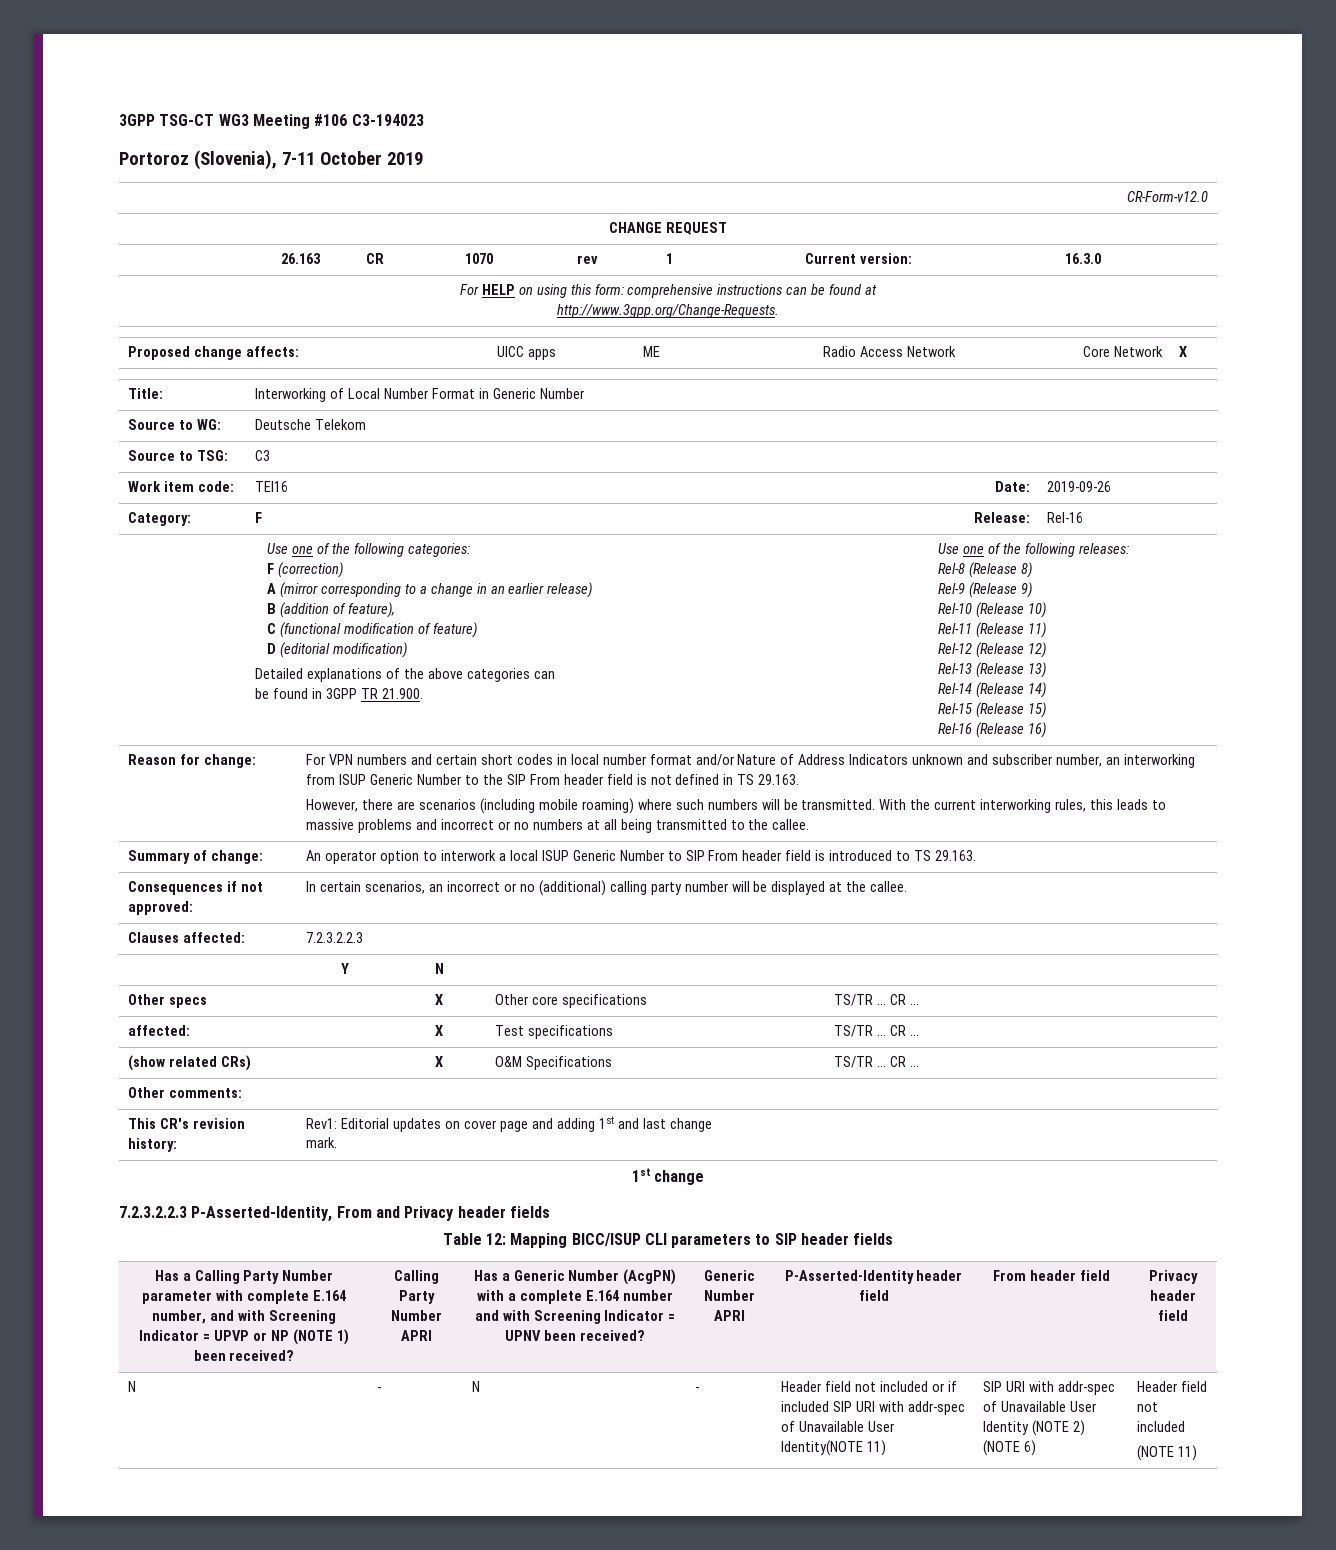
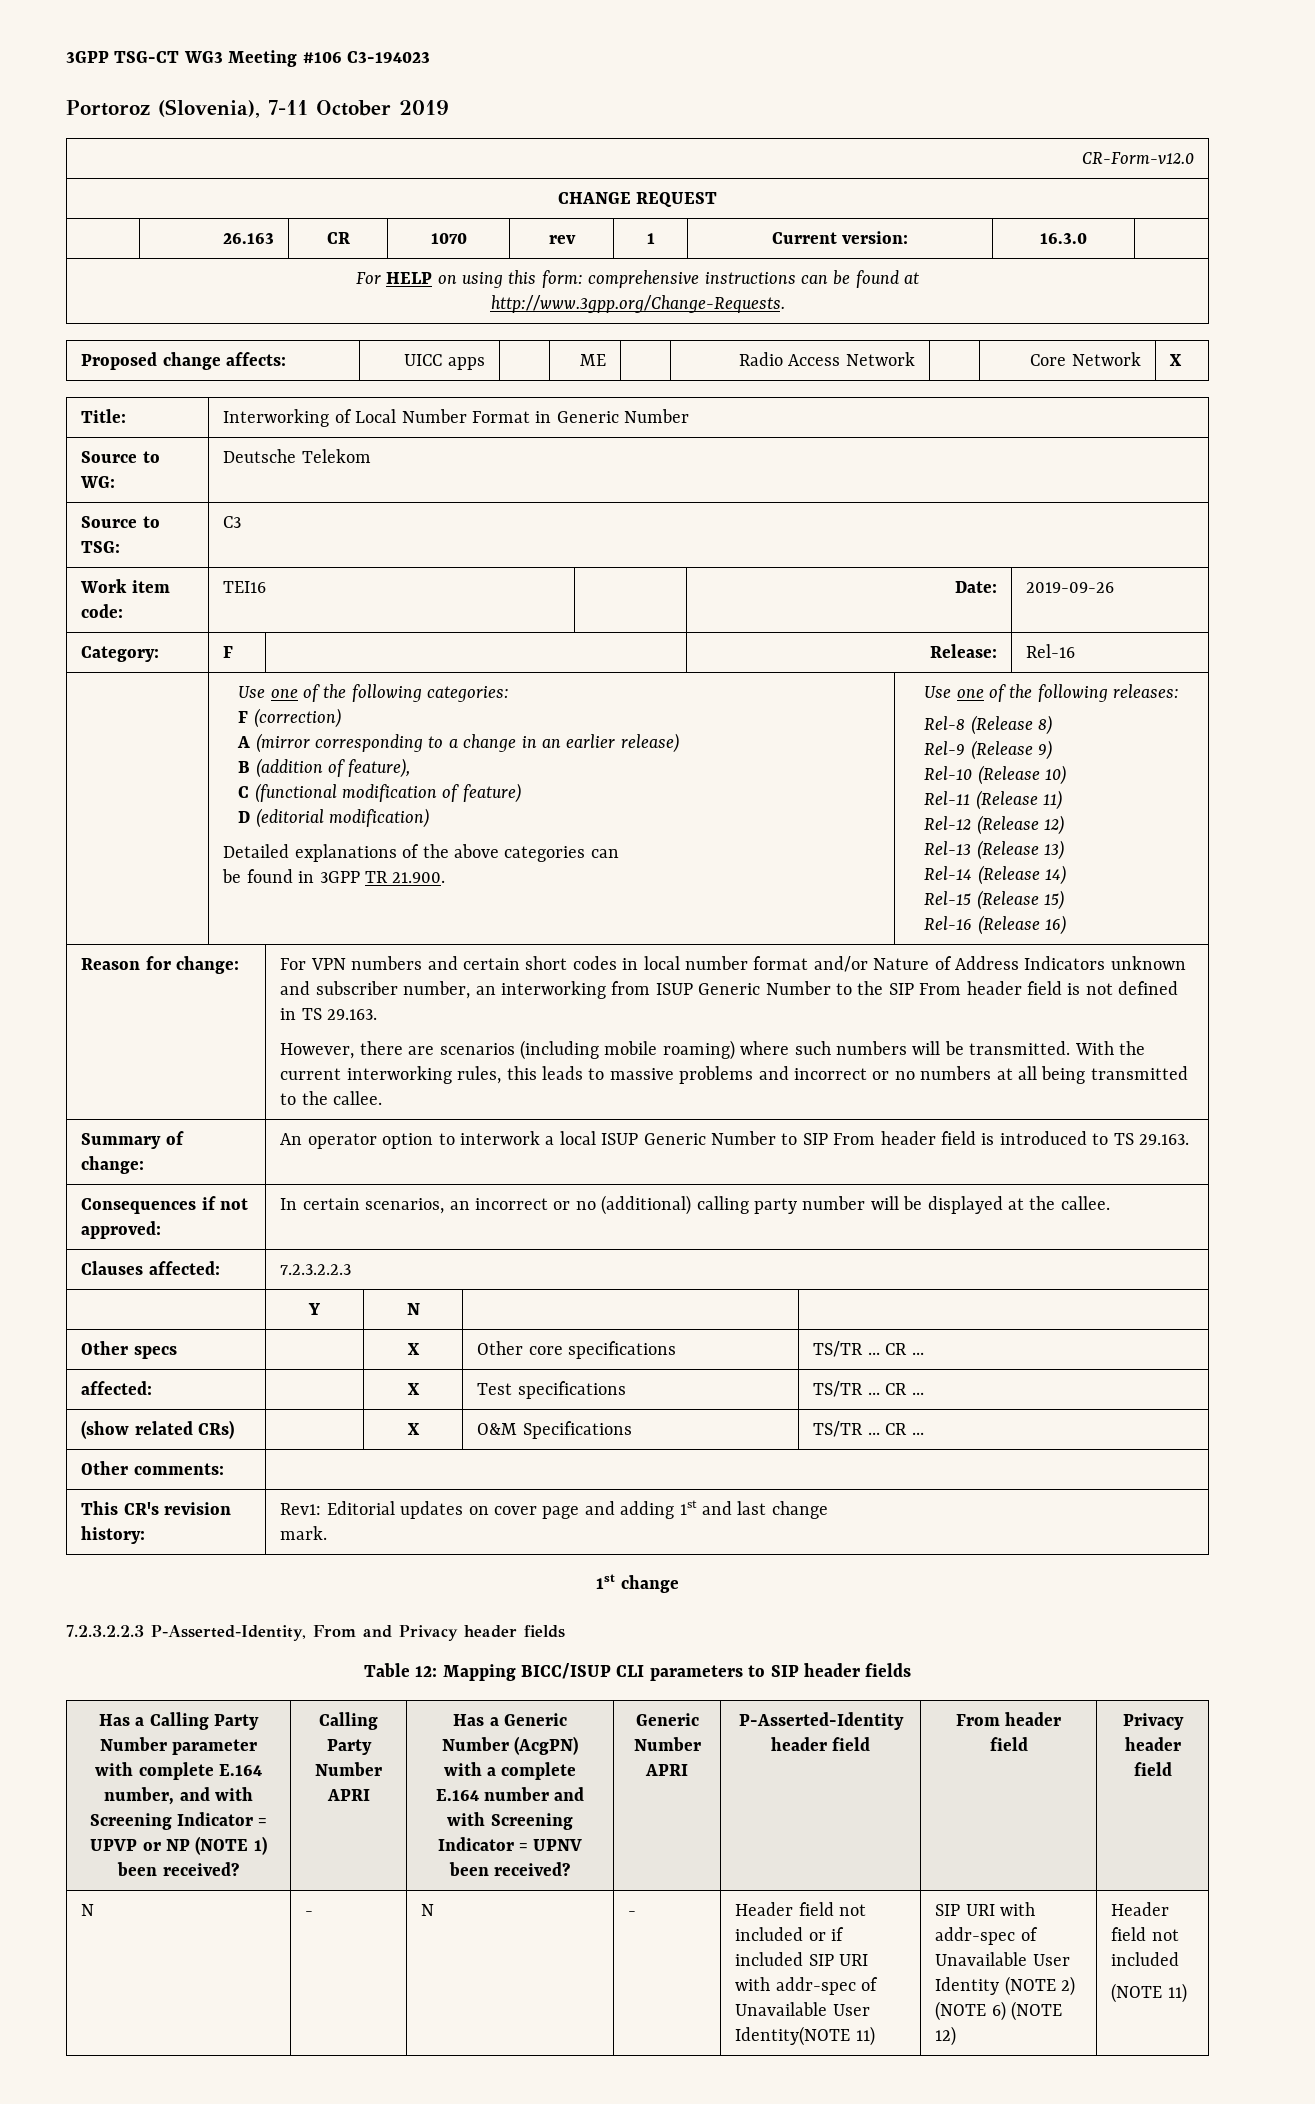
(1037, 1448) none -> [1011,2001,1063,2021] [935,2026,957,2046] (NOTE 12)

